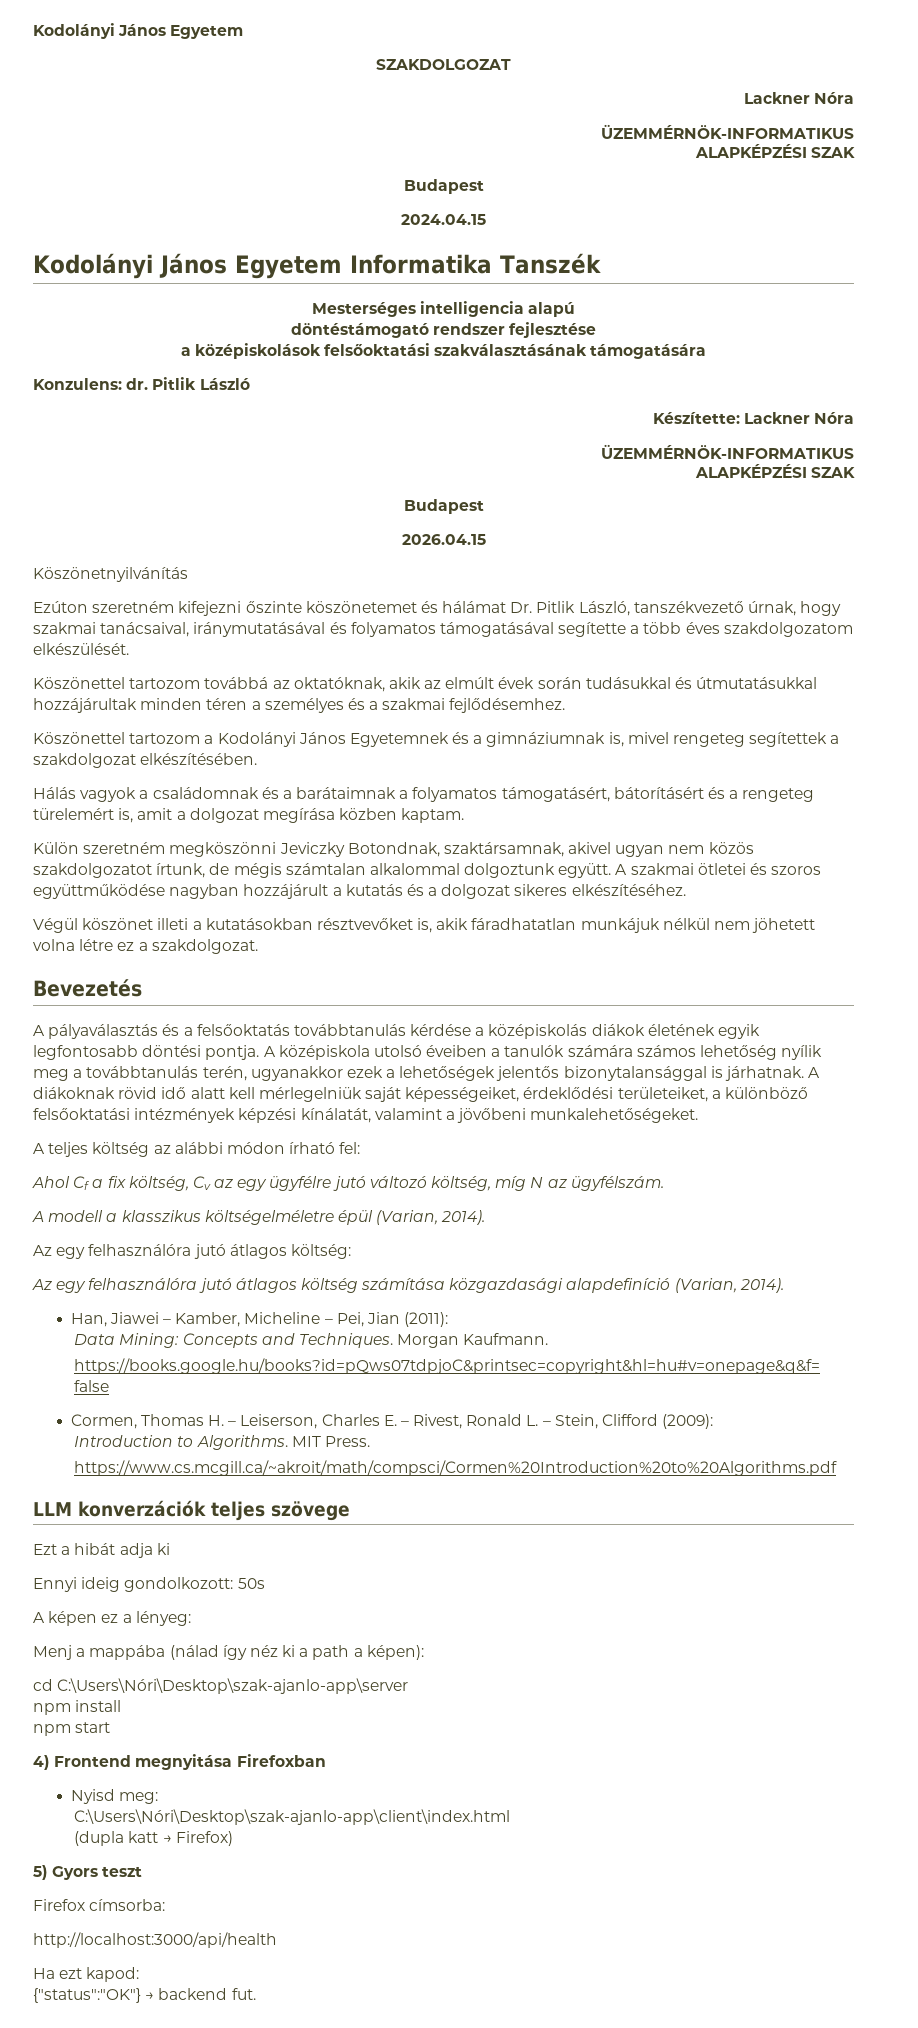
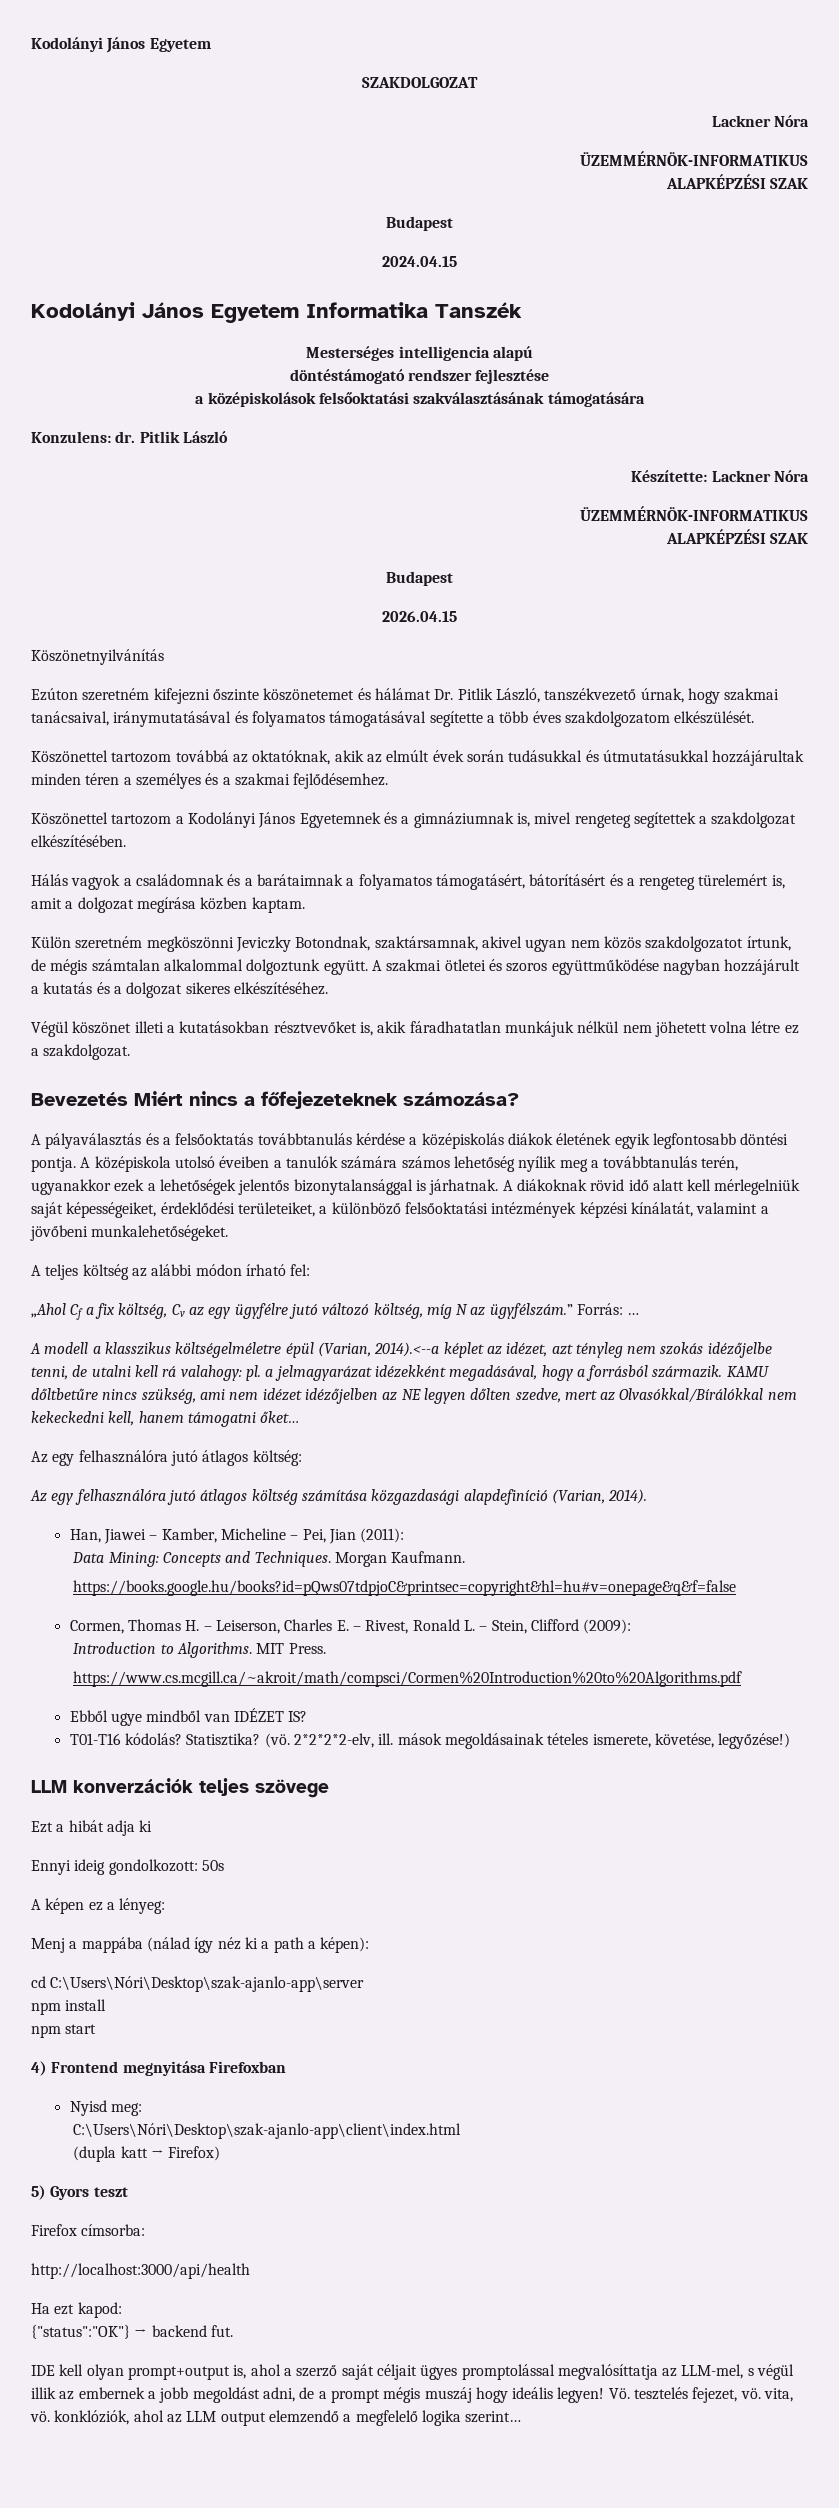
(142, 988) none -> [134,1091,519,1109] Miért nincs a főfejezeteknek számozása?
[32,1176,70,1188] Ahol -> [31,1303,66,1318] „Ahol
[570,1176,664,1191] ügyfélszám. -> [489,1303,640,1319] ügyfélszám.” Forrás: …
[441,1210,486,1225] 2014). -> [374,1342,772,1358] [31,1365,769,1381] [31,1388,797,1404] [31,1411,301,1427] 2014).<--a képlet az idézet, azt tényleg nem szokás idézőjelbe tenni, de utalni kell rá valahogy: pl. a jelmagyarázat idézekként megadásával, hogy a forrásból származik. KAMU dőltbetűre nincs szükség, ami nem idézet idézőjelben az NE legyen dőlten szedve, mert az Olvasókkal/Bírálókkal nem kekeckedni kell, hanem támogatni őket…
(838, 1468) none -> [69,1708,308,1726] [69,1733,791,1749] // Ebből ugye mindből van IDÉZET IS? // T01-T16 kódolás? Statisztika? (vö. 2*2*2*2-elv, ill. mások megoldásainak tételes ismerete, követése, legyőzése!)
(256, 1994) none -> [31,2364,795,2380] [31,2387,794,2403] [30,2410,522,2426] // IDE kell olyan prompt+output is, ahol a szerző saját céljait ügyes promptolással megvalósíttatja az LLM-mel, s végül illik az embernek a jobb megoldást adni, de a prompt mégis muszáj hogy ideális legyen! Vö. tesztelés fejezet, vö. vita, vö. konklóziók, ahol az LLM output elemzendő a megfelelő logika szerint…

